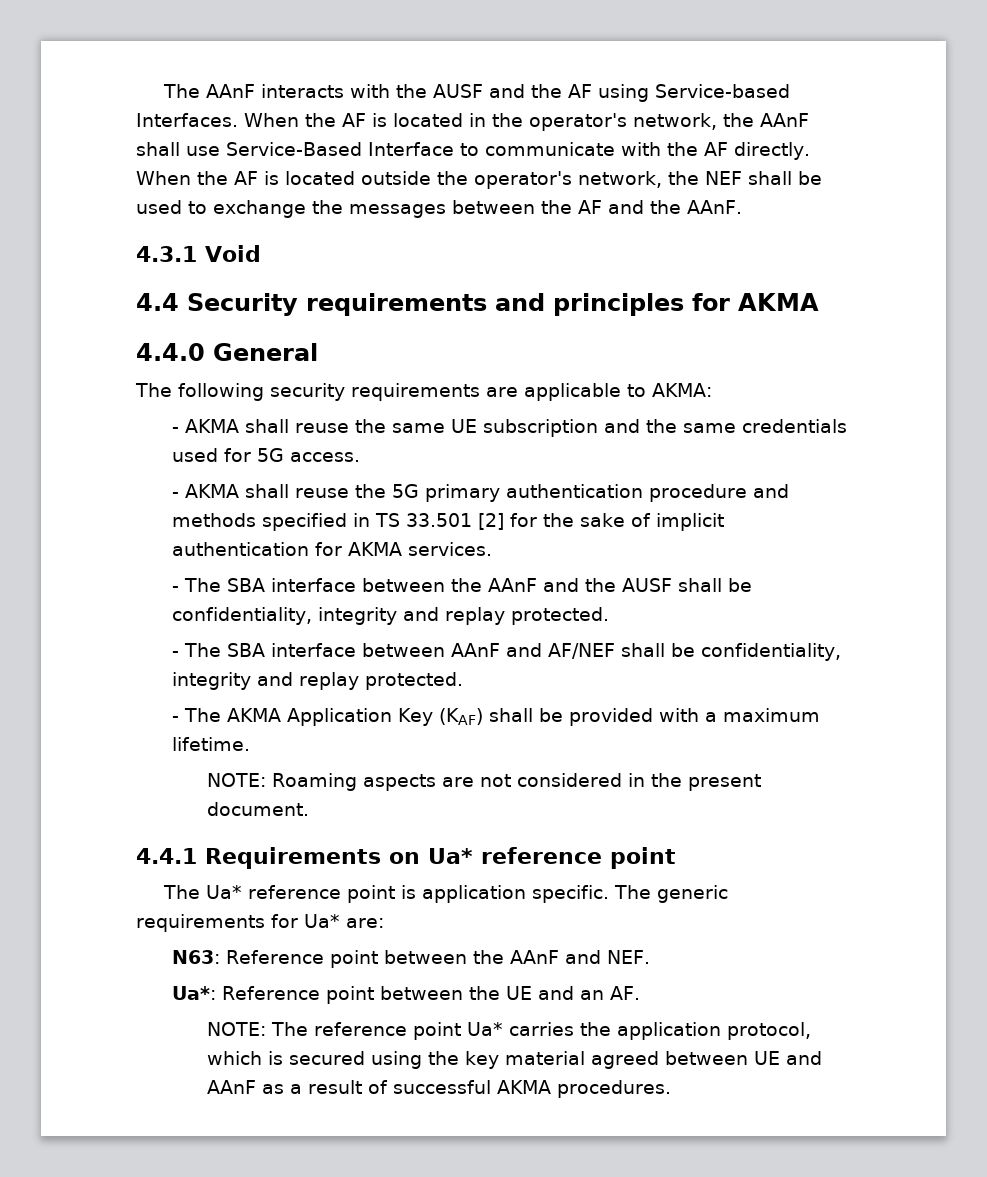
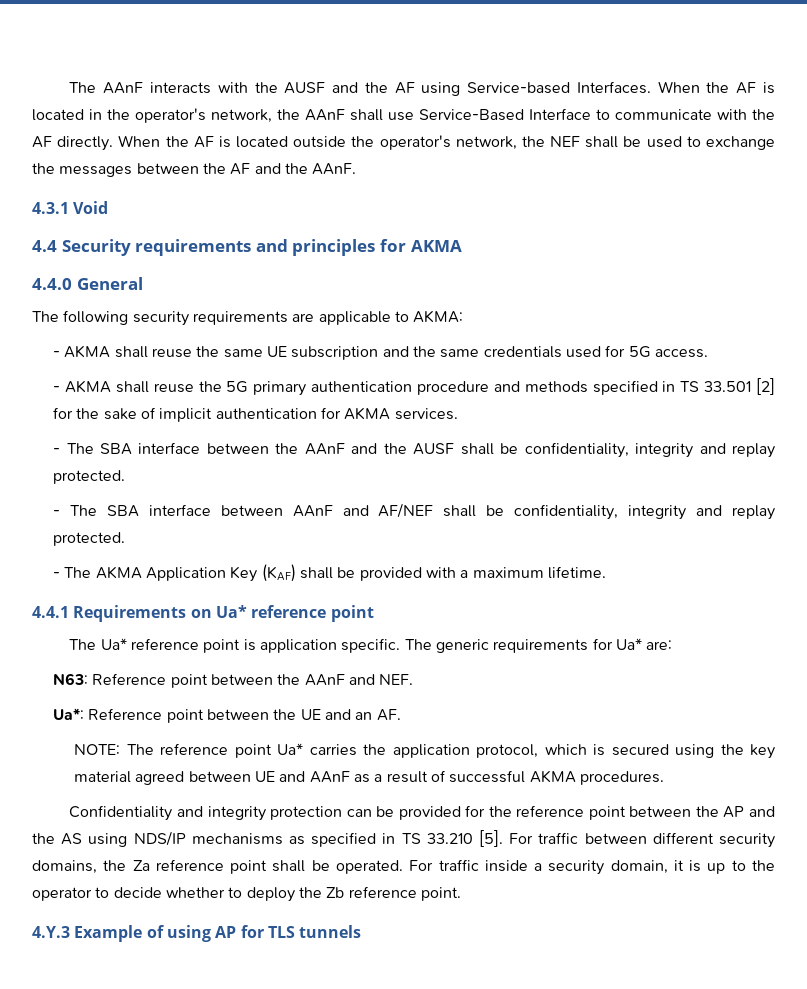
[207,773,762,791] [207,802,310,816] // NOTE: Roaming aspects are not considered in the present document. -> (606, 572) none
(672, 1089) none -> [69,805,776,821] [32,830,775,848] [32,859,776,875] [32,886,461,902] [32,925,362,942] // Confidentiality and integrity protection can be provided for the reference point between the AP and the AS using NDS/IP mechanisms as specified in TS 33.210 [5]. For traffic between different security domains, the Za reference point shall be operated. For traffic inside a security domain, it is up to the operator to decide whether to deploy the Zb reference point. // 4.Y.3 Example of using AP for TLS tunnels

